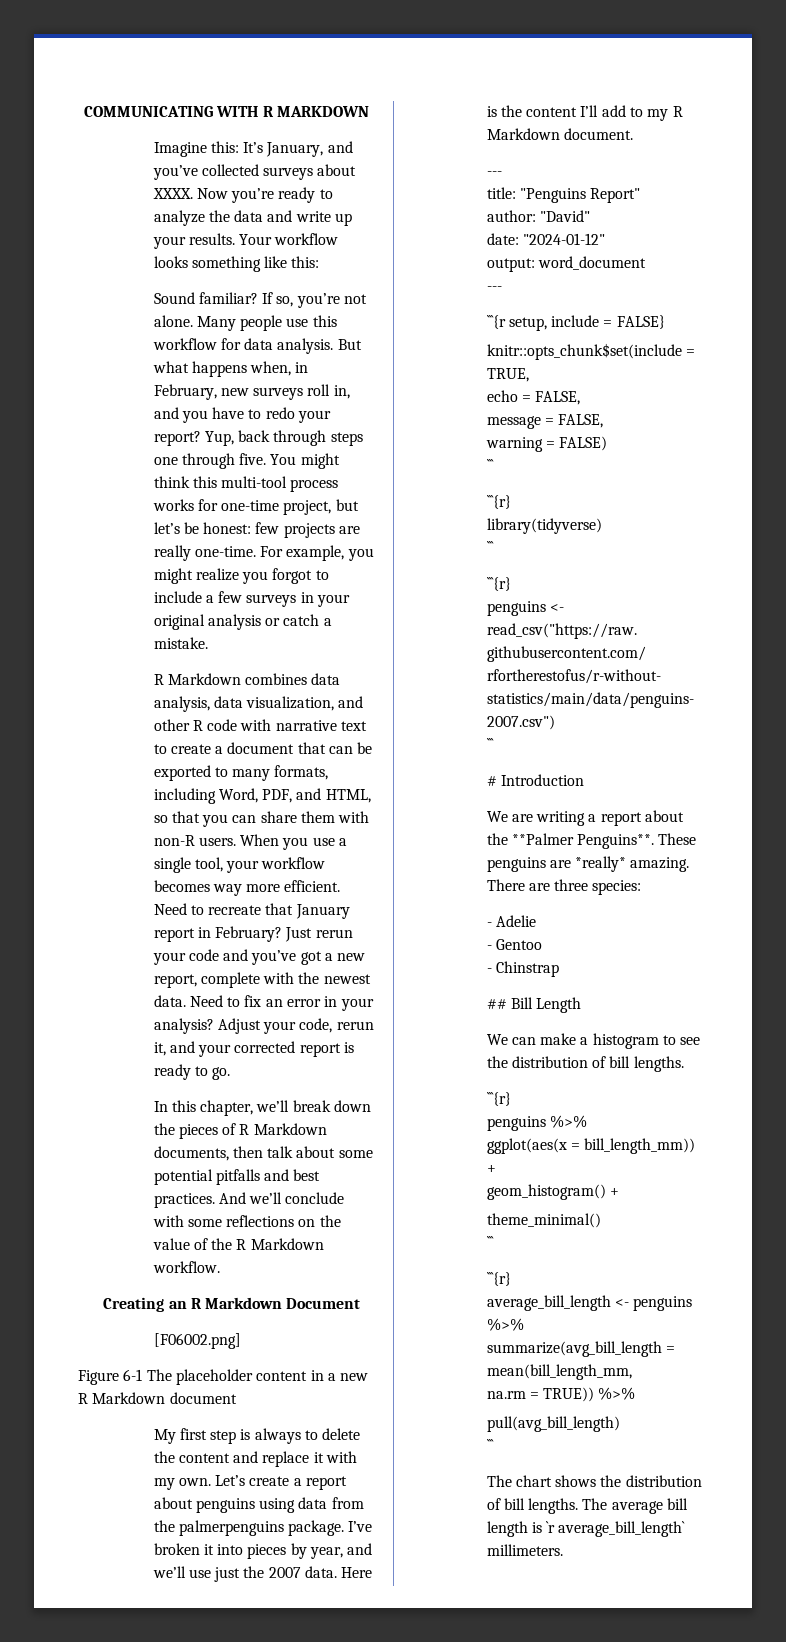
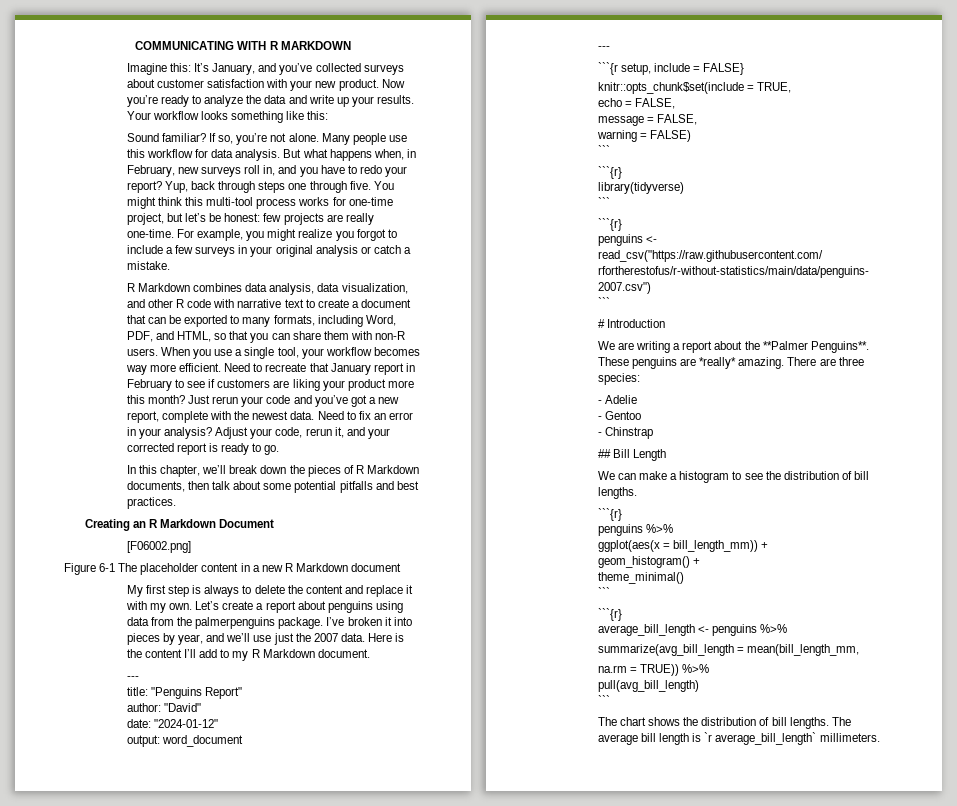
[152,188,193,199] XXXX. -> [157,79,379,91] customer satisfaction with your new product.
[215,926,283,942] February? -> [126,379,414,391] [126,395,186,404] February to see if customers are liking your product more this month?
[218,1192,345,1204] [152,1215,341,1227] [152,1238,324,1250] [152,1261,220,1273] And we’ll conclude with some reflections on the value of the R Markdown workflow. -> (176, 503) none

